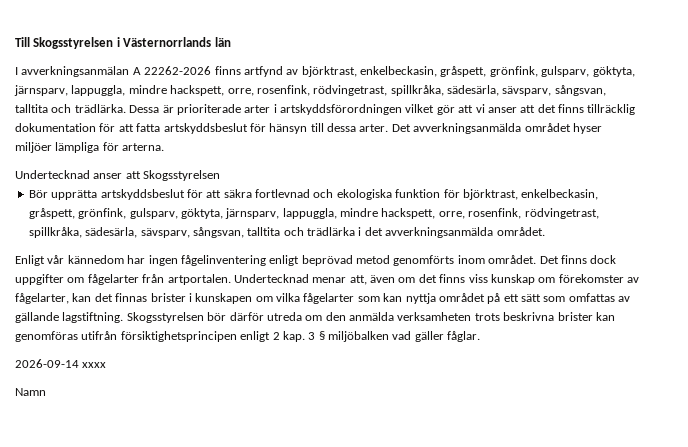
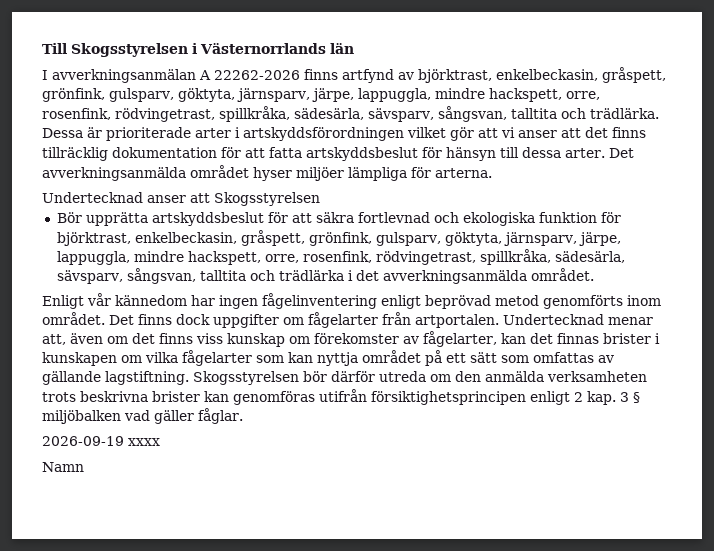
(68, 90) none -> [311,88,354,102] järpe,
(280, 213) none -> [578,232,621,246] järpe,
[15,359,79,368] 2026-09-14 -> [42,436,124,446] 2026-09-19

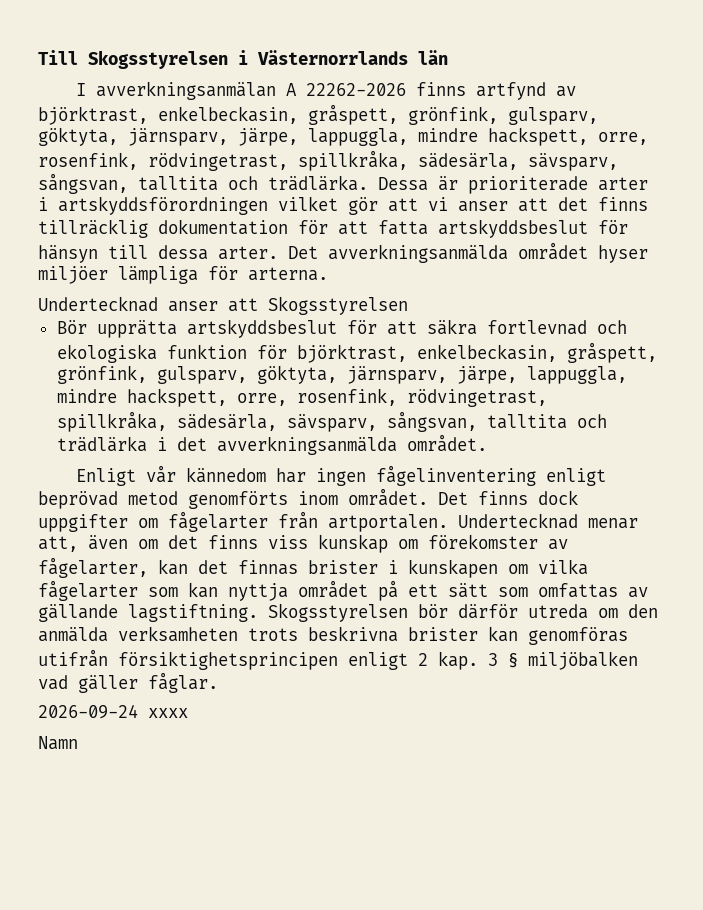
[42,436,124,446] 2026-09-19 -> [38,704,138,719] 2026-09-24

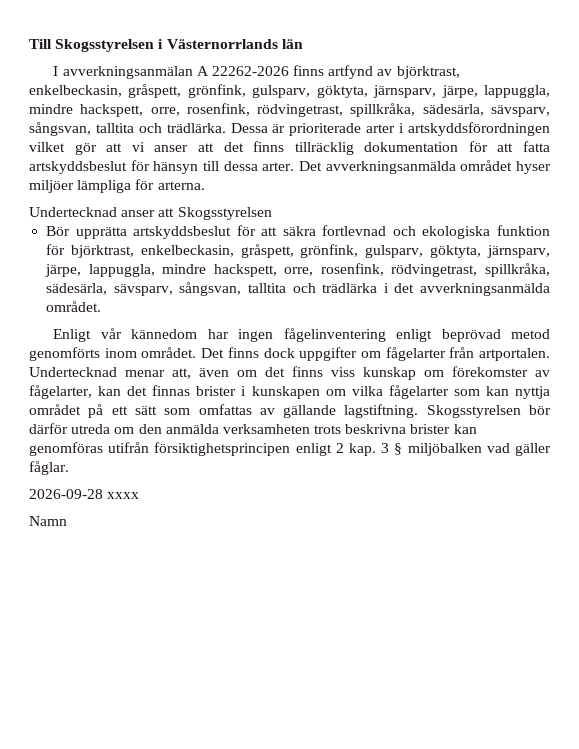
[38,704,138,719] 2026-09-24 -> [29,489,103,499] 2026-09-28

